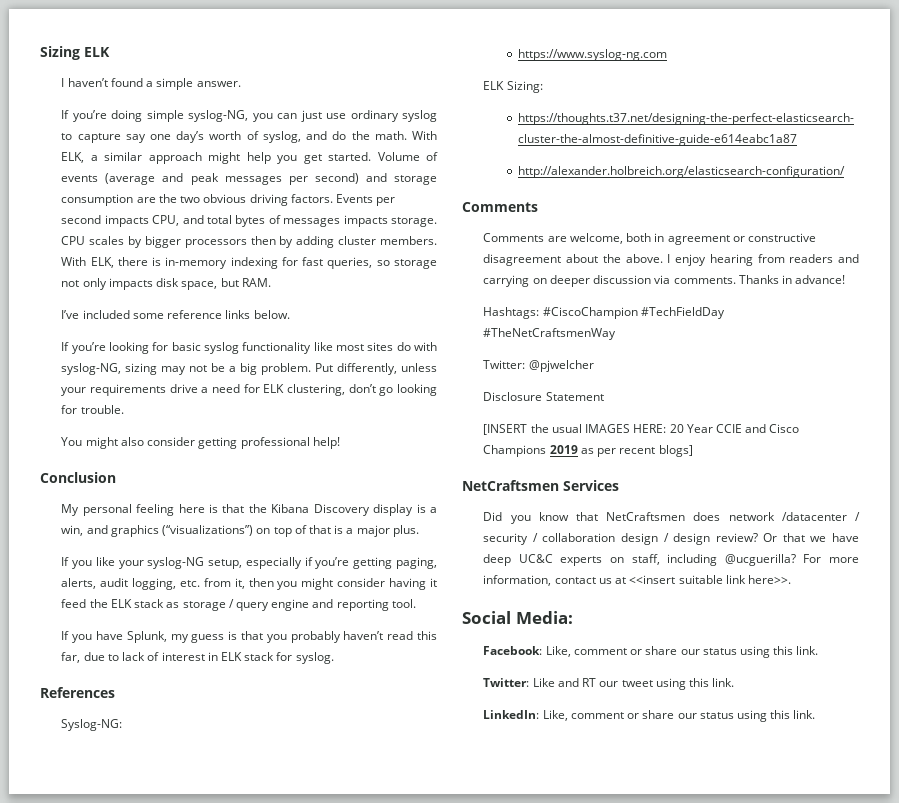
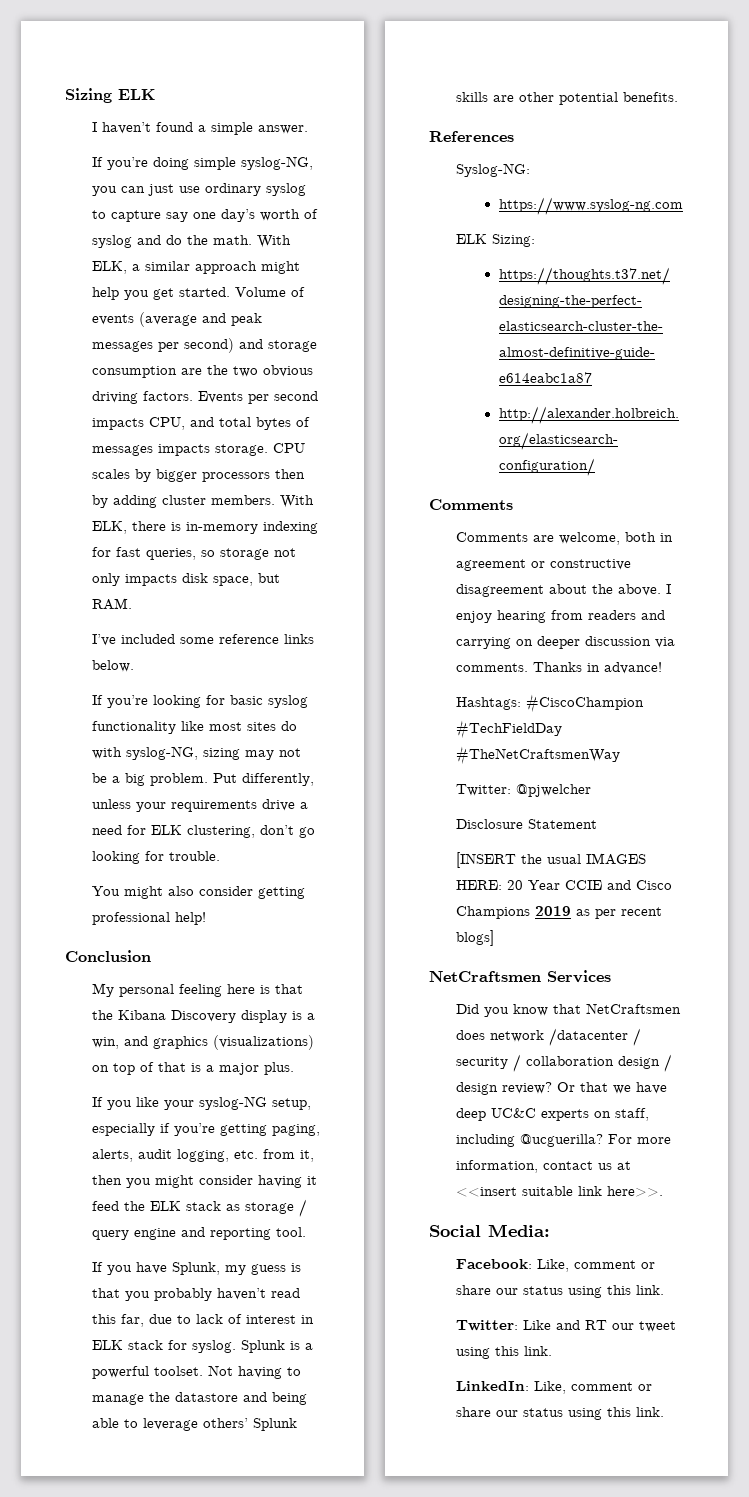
[262,131,301,143] syslog, -> [91,235,132,248] syslog
[162,525,254,536] (“visualizations”) -> [212,1035,314,1050] (visualizations)
(334, 658) none -> [240,1340,313,1353] [91,1365,301,1379] [91,1392,307,1405] [91,1418,297,1431] [455,92,678,105] Splunk is a powerful toolset. Not having to manage the datastore and being able to leverage others’ Splunk skills are other potential benefits.

